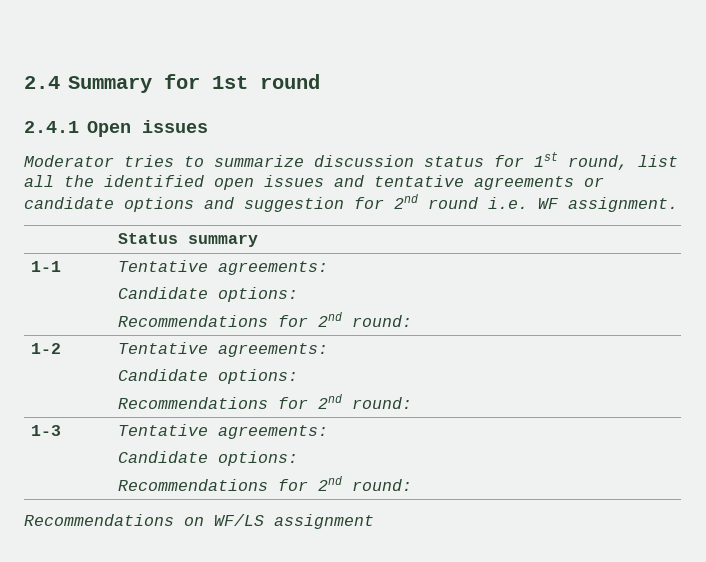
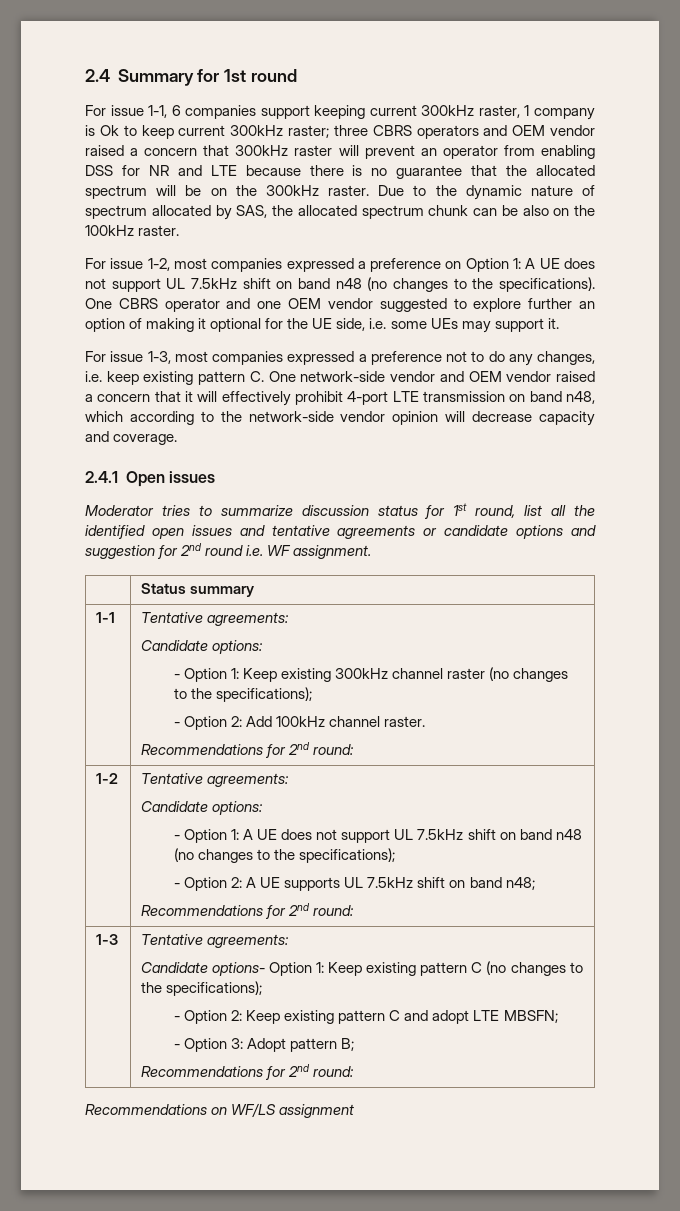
(321, 81) none -> [85,105,596,120] [85,125,595,139] [85,145,596,159] [85,165,596,179] [85,185,595,200] [85,205,595,220] [85,225,180,236] [85,258,596,272] [85,277,595,292] [85,298,595,312] [85,318,559,333] [85,351,595,366] [85,371,596,385] [85,391,595,406] [85,411,596,426] [85,431,178,445] // For issue 1-1, 6 companies support keeping current 300kHz raster, 1 company is Ok to keep current 300kHz raster; three CBRS operators and OEM vendor raised a concern that 300kHz raster will prevent an operator from enabling DSS for NR and LTE because there is no guarantee that the allocated spectrum will be on the 300kHz raster. Due to the dynamic nature of spectrum allocated by SAS, the allocated spectrum chunk can be also on the 100kHz raster. // For issue 1-2, most companies expressed a preference on Option 1: A UE does not support UL 7.5kHz shift on band n48 (no changes to the specifications). One CBRS operator and one OEM vendor suggested to explore further an option of making it optional for the UE side, i.e. some UEs may support it. // For issue 1-3, most companies expressed a preference not to do any changes, i.e. keep existing pattern C. One network-side vendor and OEM vendor raised a concern that it will effectively prohibit 4-port LTE transmission on band n48, which according to the network-side vendor opinion will decrease capacity and coverage.
(299, 294) none -> [174,667,569,682] [174,687,313,702] [174,716,426,730] // - Option 1: Keep existing 300kHz channel raster (no changes to the specifications); // - Option 2: Add 100kHz channel raster.
(299, 376) none -> [174,829,582,843] [174,848,396,863] [174,877,535,891] // - Option 1: A UE does not support UL 7.5kHz shift on band n48 (no changes to the specifications); // - Option 2: A UE supports UL 7.5kHz shift on band n48;
[218,451,299,466] options: -> [212,961,583,976] [141,981,263,996] [174,1010,558,1024] [174,1038,355,1052] options- Option 1: Keep existing pattern C (no changes to the specifications); // - Option 2: Keep existing pattern C and adopt LTE MBSFN; // - Option 3: Adopt pattern B;

